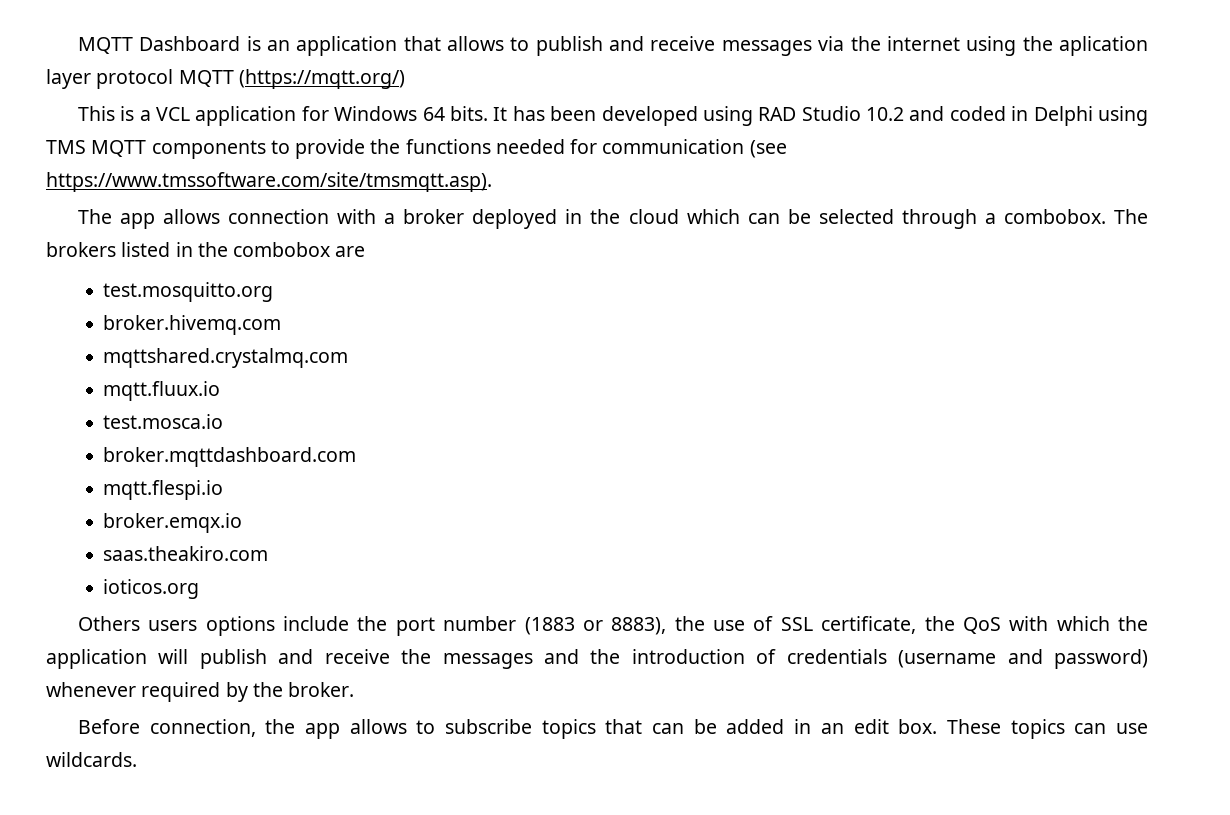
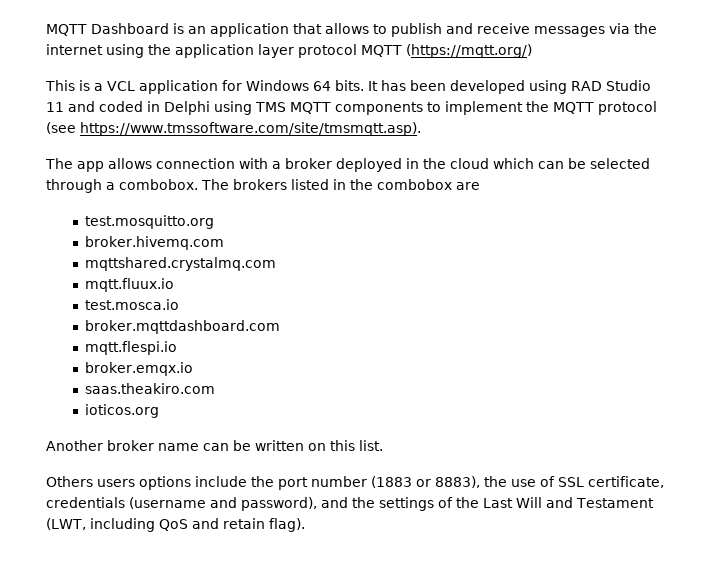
[1058,36,1148,56] aplication -> [175,44,254,58] application
[866,107,905,121] 10.2 -> [46,102,64,112] 11
[295,139,745,159] provide the functions needed for communication -> [445,101,657,115] implement the MQTT protocol
(200, 589) none -> [46,440,383,451] // Another broker name can be written on this list.
[924,616,1149,634] [46,649,1148,669] [46,682,355,702] [77,719,1148,739] [46,752,137,767] the QoS with which the application will publish and receive the messages and the introduction of credentials (username and password) whenever required by the broker. // Before connection, the app allows to subscribe topics that can be added in an edit box. These topics can use wildcards. -> [46,497,654,511] [46,518,305,532] credentials (username and password), and the settings of the Last Will and Testament (LWT, including QoS and retain flag).

